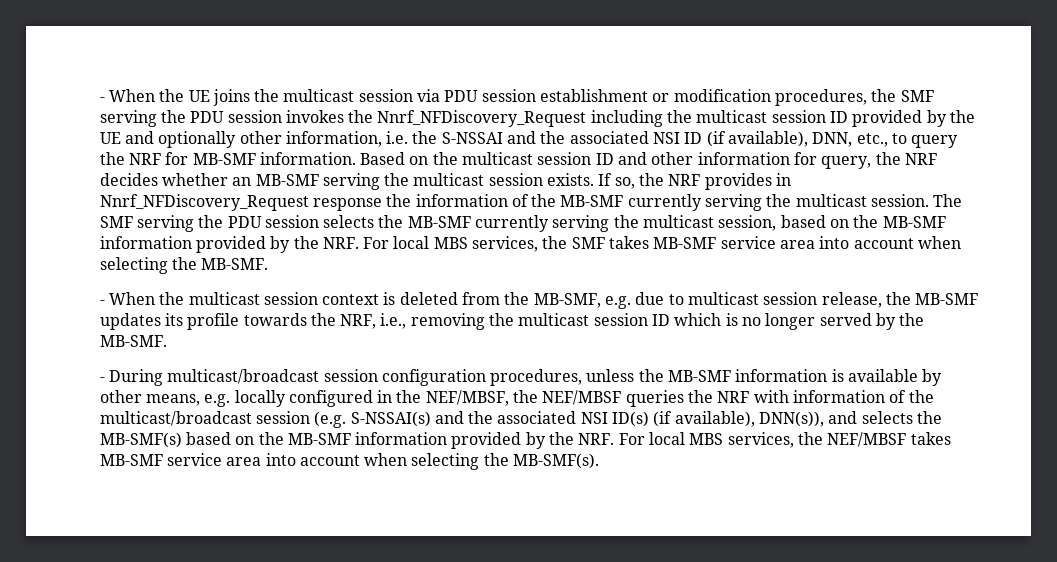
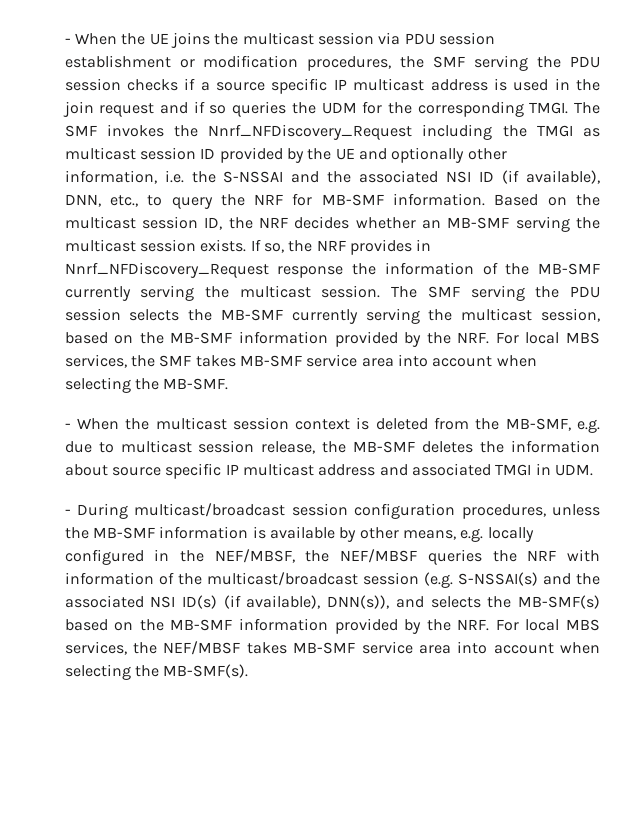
(282, 116) none -> [127,78,601,94] [62,101,600,117] [64,125,97,137] checks if a source specific IP multicast address is used in the join request and if so queries the UDM for the corresponding TMGI. The SMF
(693, 116) none -> [536,125,600,137] TMGI as
[595,152,872,169] ID and other information for query, -> [204,217,223,230] ID,
[99,313,925,330] [99,335,167,347] updates its profile towards the NRF, i.e., removing the multicast session ID which is no longer served by the MB-SMF. -> [422,440,601,453] [64,463,593,479] deletes the information about source specific IP multicast address and associated TMGI in UDM.

